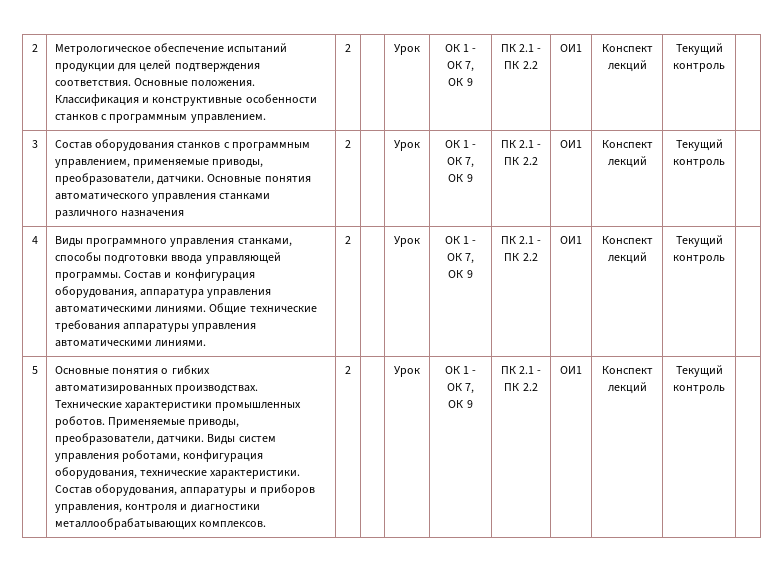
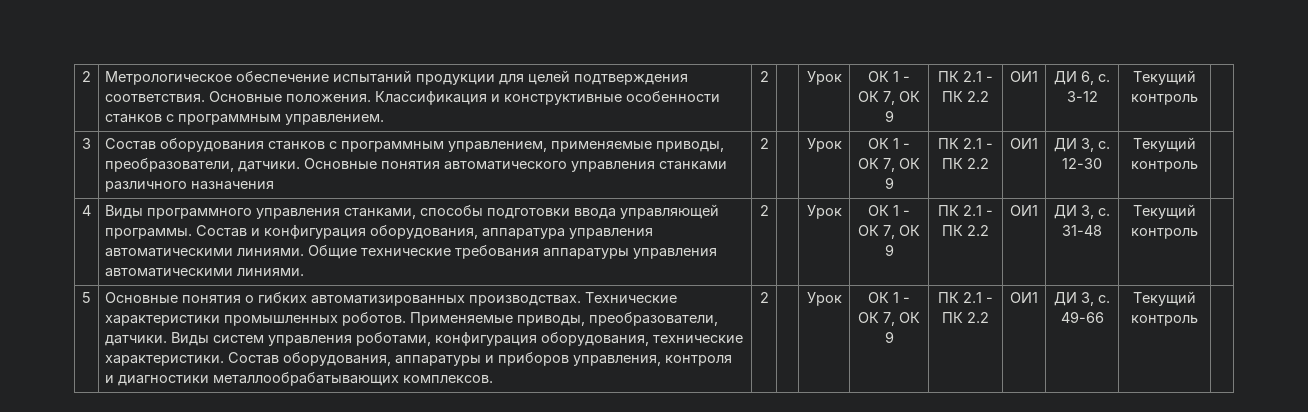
[601,44,653,52] [607,60,647,72] Конспект лекций -> [1054,71,1110,85] [1066,91,1098,102] ДИ 6, с. 3-12
[601,140,653,148] [607,156,647,168] Конспект лекций -> [1054,138,1110,152] [1062,158,1102,169] ДИ 3, с. 12-30
[601,236,653,244] [607,252,647,264] Конспект лекций -> [1054,205,1110,219] [1062,225,1102,236] ДИ 3, с. 31-48
[601,366,653,374] [607,382,647,394] Конспект лекций -> [1054,292,1110,306] [1060,311,1104,323] ДИ 3, с. 49-66

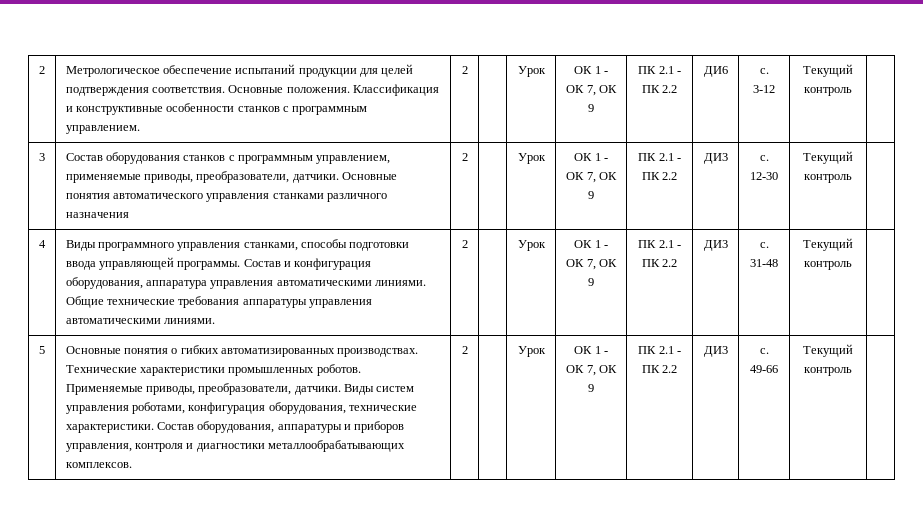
[1010,71,1038,82] [1054,71,1094,85] ОИ1 | ДИ 6, -> [703,66,728,77] ДИ6 |
[1010,138,1038,149] [1054,138,1094,152] ОИ1 | ДИ 3, -> [703,153,728,164] ДИ3 |
[1010,205,1038,216] [1054,205,1094,219] ОИ1 | ДИ 3, -> [703,240,728,251] ДИ3 |
[1010,292,1038,303] [1054,292,1094,306] ОИ1 | ДИ 3, -> [703,346,728,357] ДИ3 |

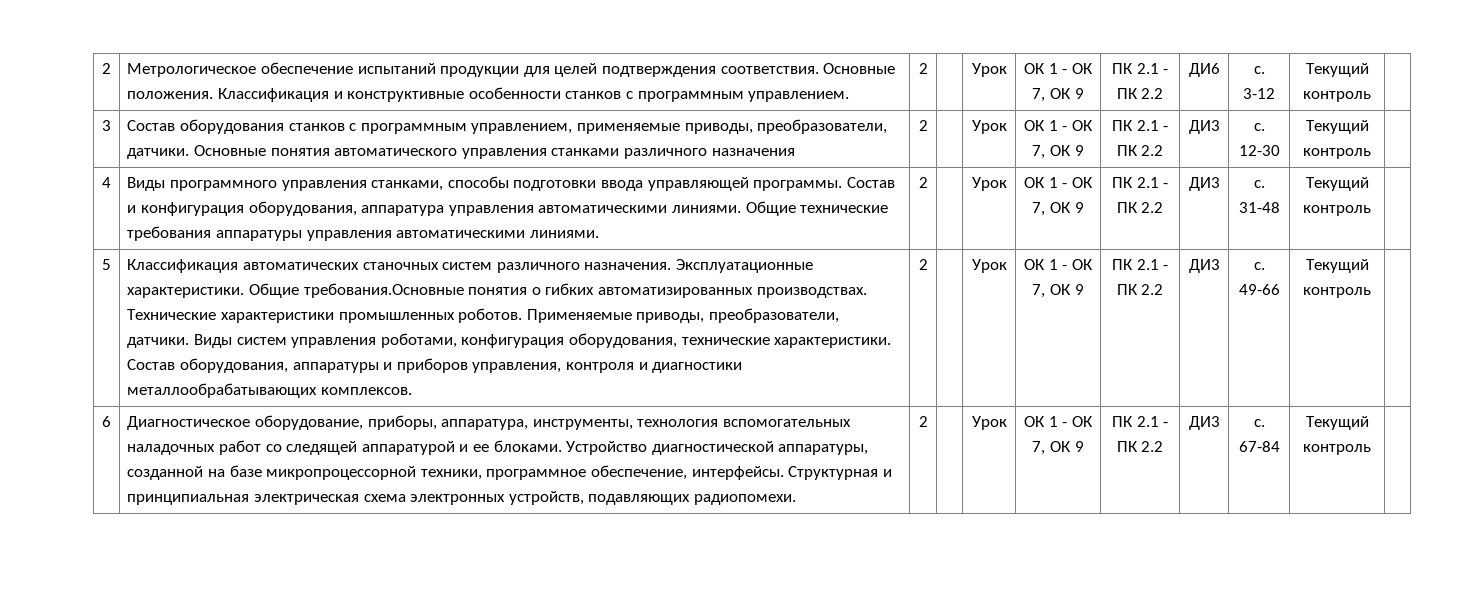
[65,346,121,354] Основные -> [127,259,814,273] [127,283,464,298] Классификация автоматических станочных систем различного назначения. Эксплуатационные характеристики. Общие требования.Основные
(852, 371) none -> [102,416,111,427] [127,415,852,430] [127,440,869,455] [127,465,892,480] [127,491,797,505] [918,416,928,427] [971,416,1007,430] [1024,416,1093,427] [1032,441,1084,455] [1111,416,1169,427] [1116,441,1164,452] [1188,416,1220,430] [1253,419,1265,427] [1238,441,1280,452] [1305,416,1369,430] [1303,444,1371,455] // 6 | Диагностическое оборудование, приборы, аппаратура, инструменты, технология вспомогательных наладочных работ со следящей аппаратурой и ее блоками. Устройство диагностической аппаратуры, созданной на базе микропроцессорной техники, программное обеспечение, интерфейсы. Структурная и принципиальная электрическая схема электронных устройств, подавляющих радиопомехи. | 2 | | Урок | ОК 1 - ОК 7, ОК 9 | ПК 2.1 - ПК 2.2 | ДИ3 | с. 67-84 | Текущий контроль |

